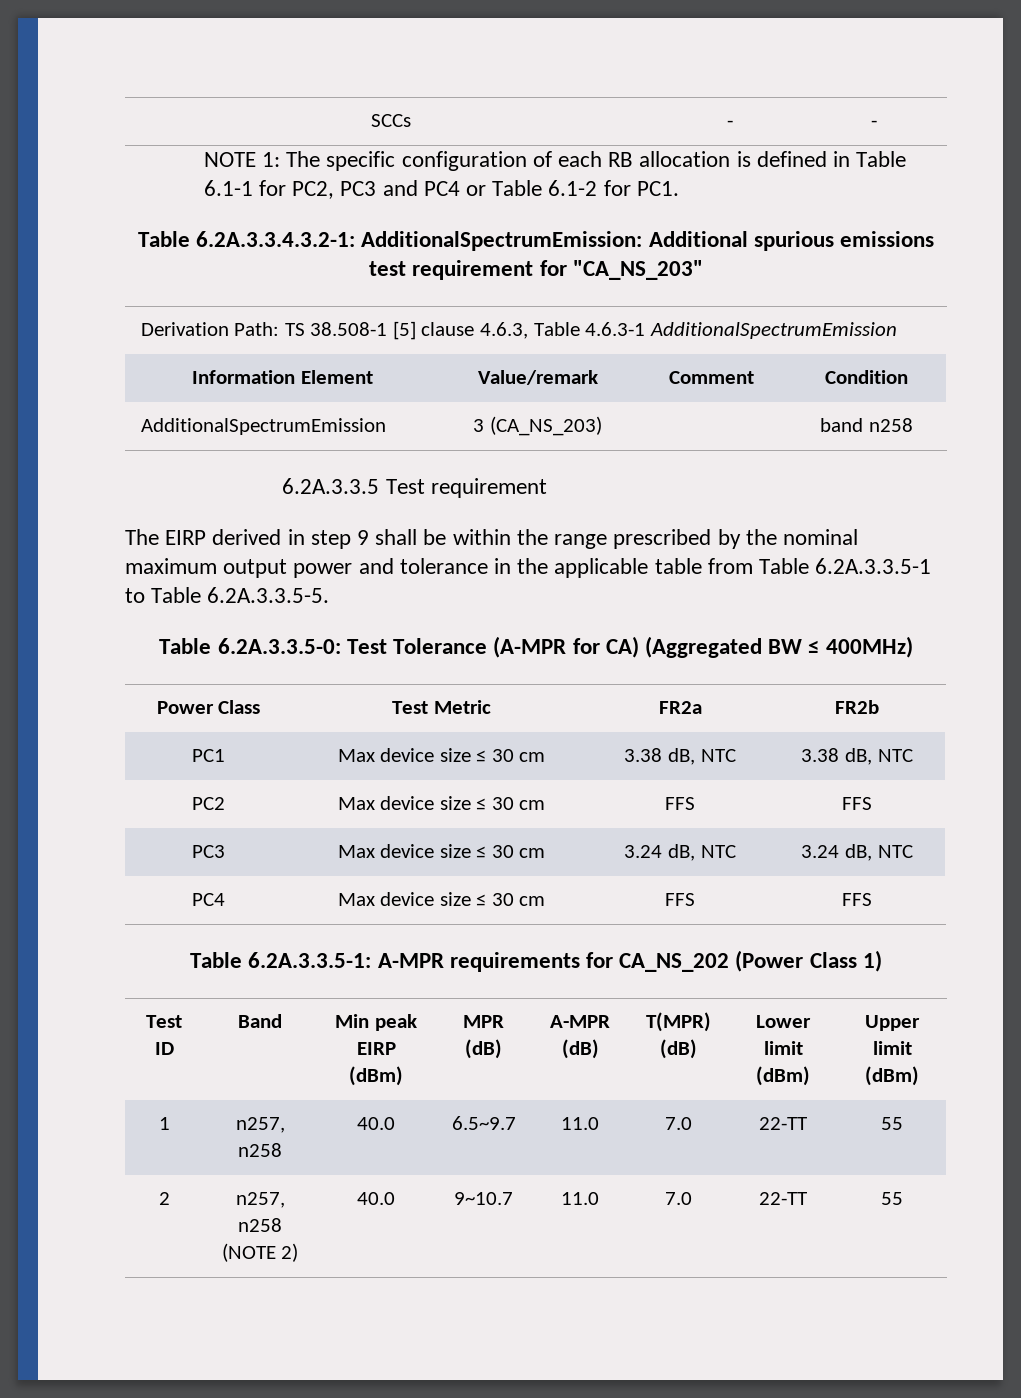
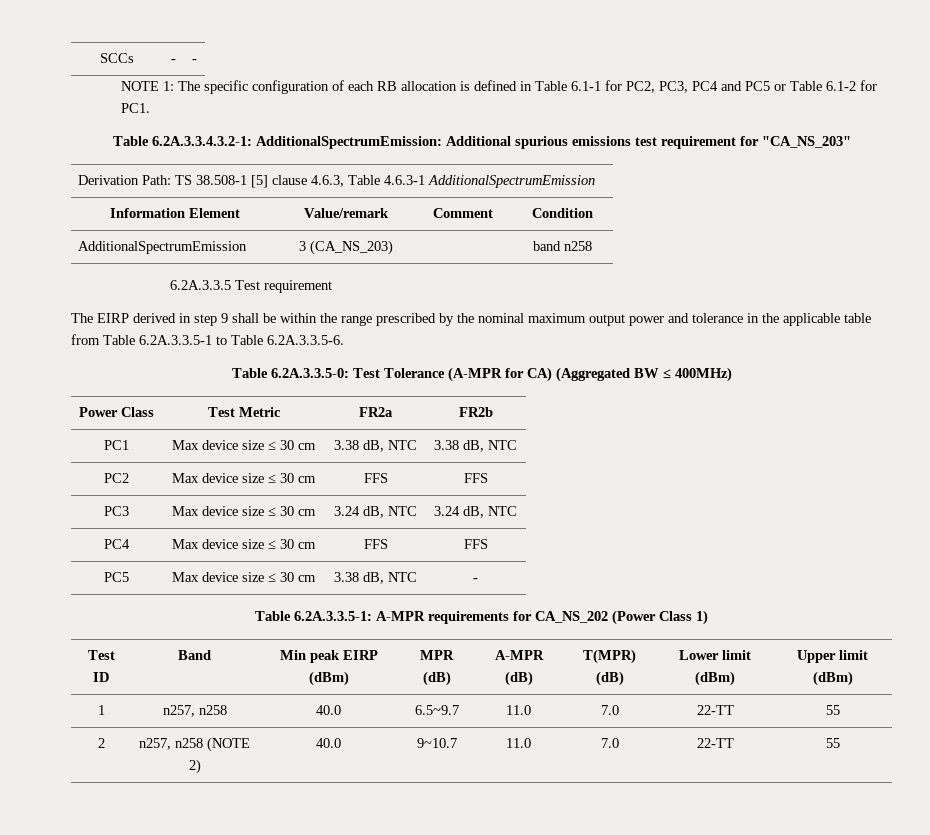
[340,180,460,196] PC3 and PC4 -> [658,81,770,93] PC3, PC4 and PC5
[207,587,330,603] 6.2A.3.3.5-5. -> [267,335,344,345] 6.2A.3.3.5-6.
(872, 899) none -> [104,572,129,582] [172,572,316,582] [334,572,417,584] [473,578,478,582] // PC5 | Max device size ≤ 30 cm | 3.38 dB, NTC | -

